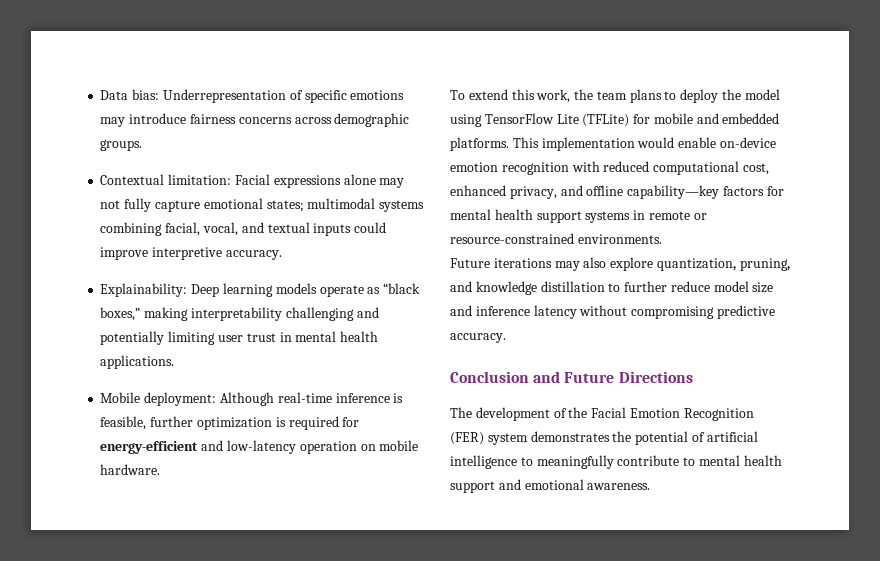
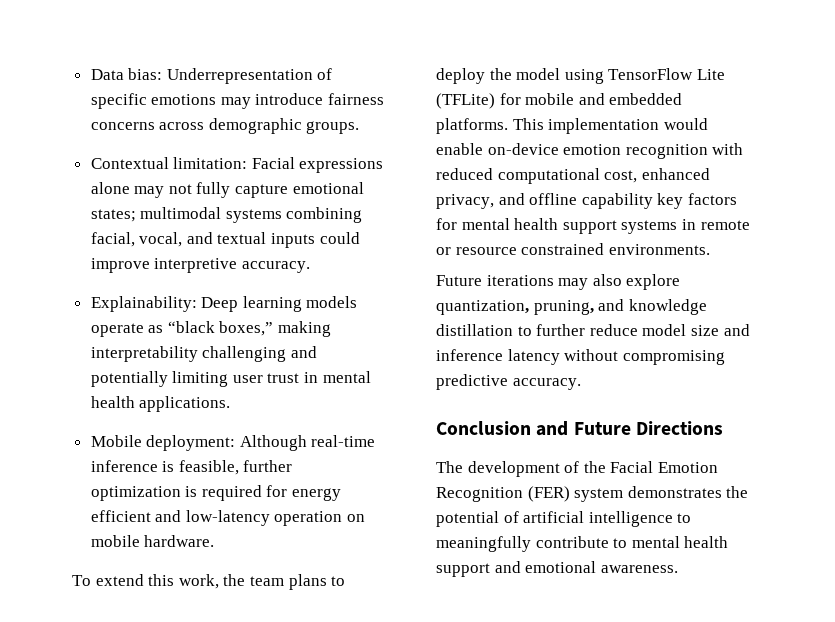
[100,441,199,454] energy-efficient -> [292,488,342,501] [90,510,151,522] energy efficient
[627,185,720,199] capability—key -> [581,193,684,209] capability key
[450,233,574,244] resource-constrained -> [455,243,605,255] resource constrained

